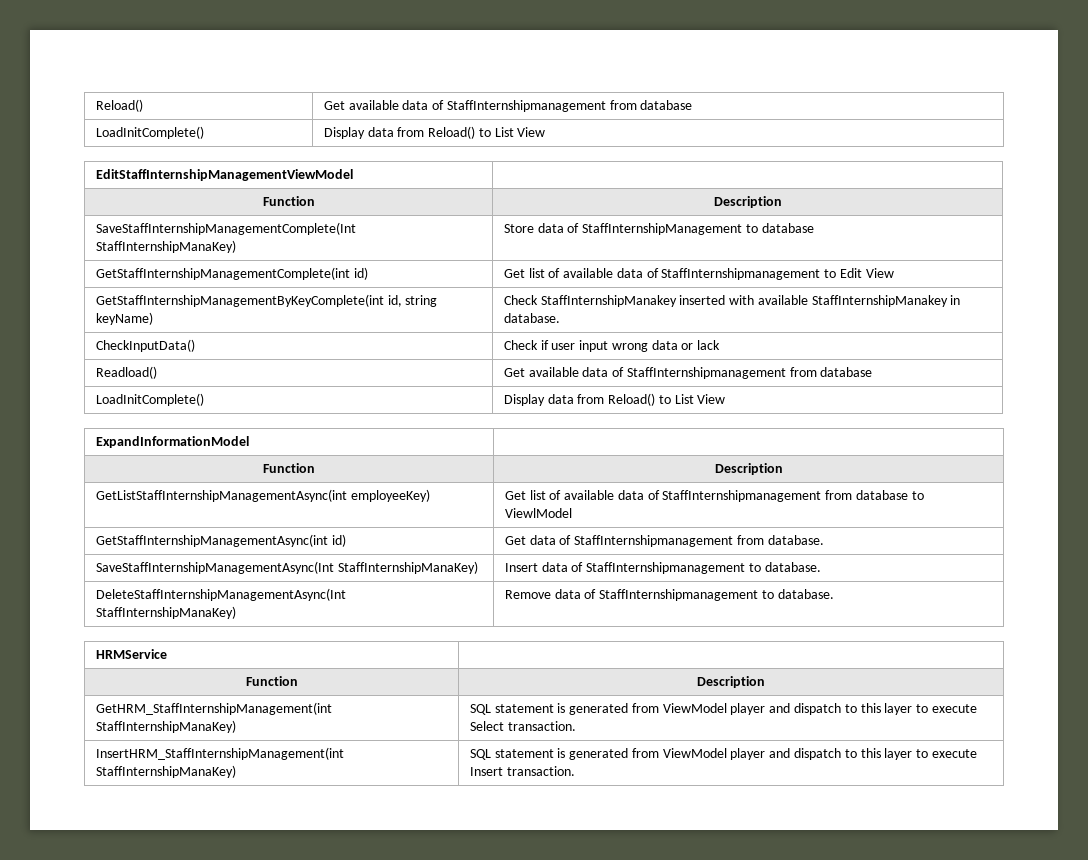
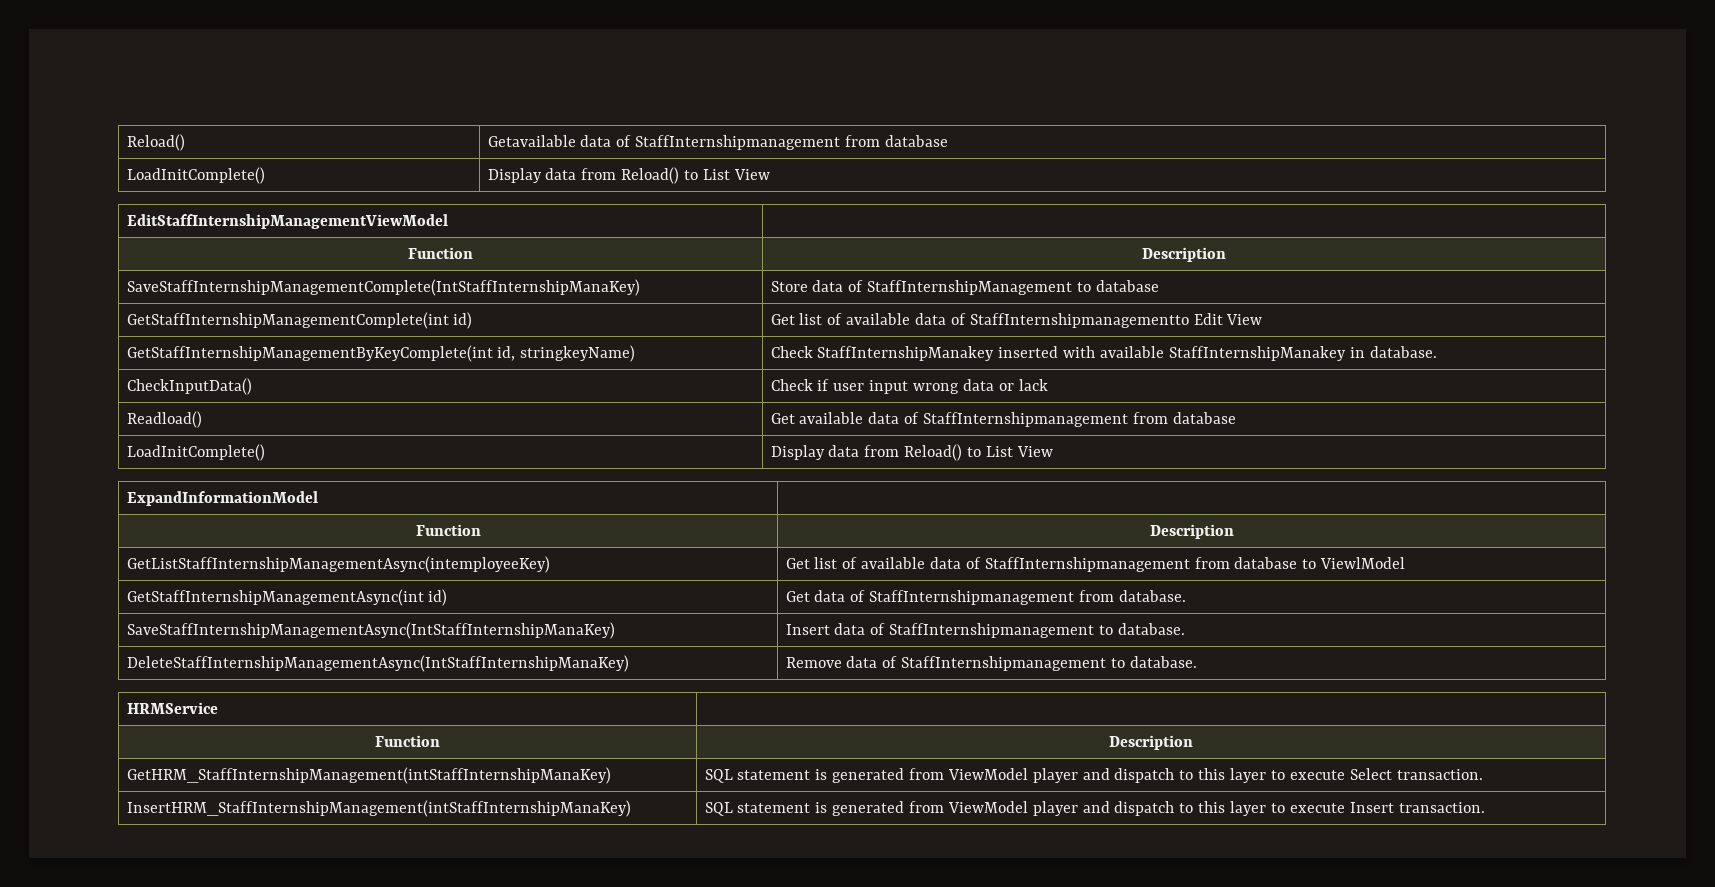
[323,100,399,110] Get available -> [487,135,576,147] Getavailable
[95,222,356,235] [95,240,236,253] SaveStaffInternshipManagementComplete(Int StaffInternshipManaKey) -> [126,279,640,296] SaveStaffInternshipManagementComplete(IntStaffInternshipManaKey)
[661,268,837,280] StaffInternshipmanagement to -> [969,313,1189,328] StaffInternshipmanagementto
[405,295,438,307] [95,312,153,325] string keyName) -> [520,345,636,362] stringkeyName)
[95,489,430,502] GetListStaffInternshipManagementAsync(int employeeKey) -> [126,556,550,573] GetListStaffInternshipManagementAsync(intemployeeKey)
[95,561,478,574] SaveStaffInternshipManagementAsync(Int StaffInternshipManaKey) -> [126,622,615,639] SaveStaffInternshipManagementAsync(IntStaffInternshipManaKey)
[95,588,346,601] [95,606,236,619] DeleteStaffInternshipManagementAsync(Int StaffInternshipManaKey) -> [126,655,629,672] DeleteStaffInternshipManagementAsync(IntStaffInternshipManaKey)
[95,702,332,715] [95,720,236,733] GetHRM_StaffInternshipManagement(int StaffInternshipManaKey) -> [126,767,611,784] GetHRM_StaffInternshipManagement(intStaffInternshipManaKey)
[95,747,344,760] [95,765,236,778] InsertHRM_StaffInternshipManagement(int StaffInternshipManaKey) -> [126,800,631,817] InsertHRM_StaffInternshipManagement(intStaffInternshipManaKey)

